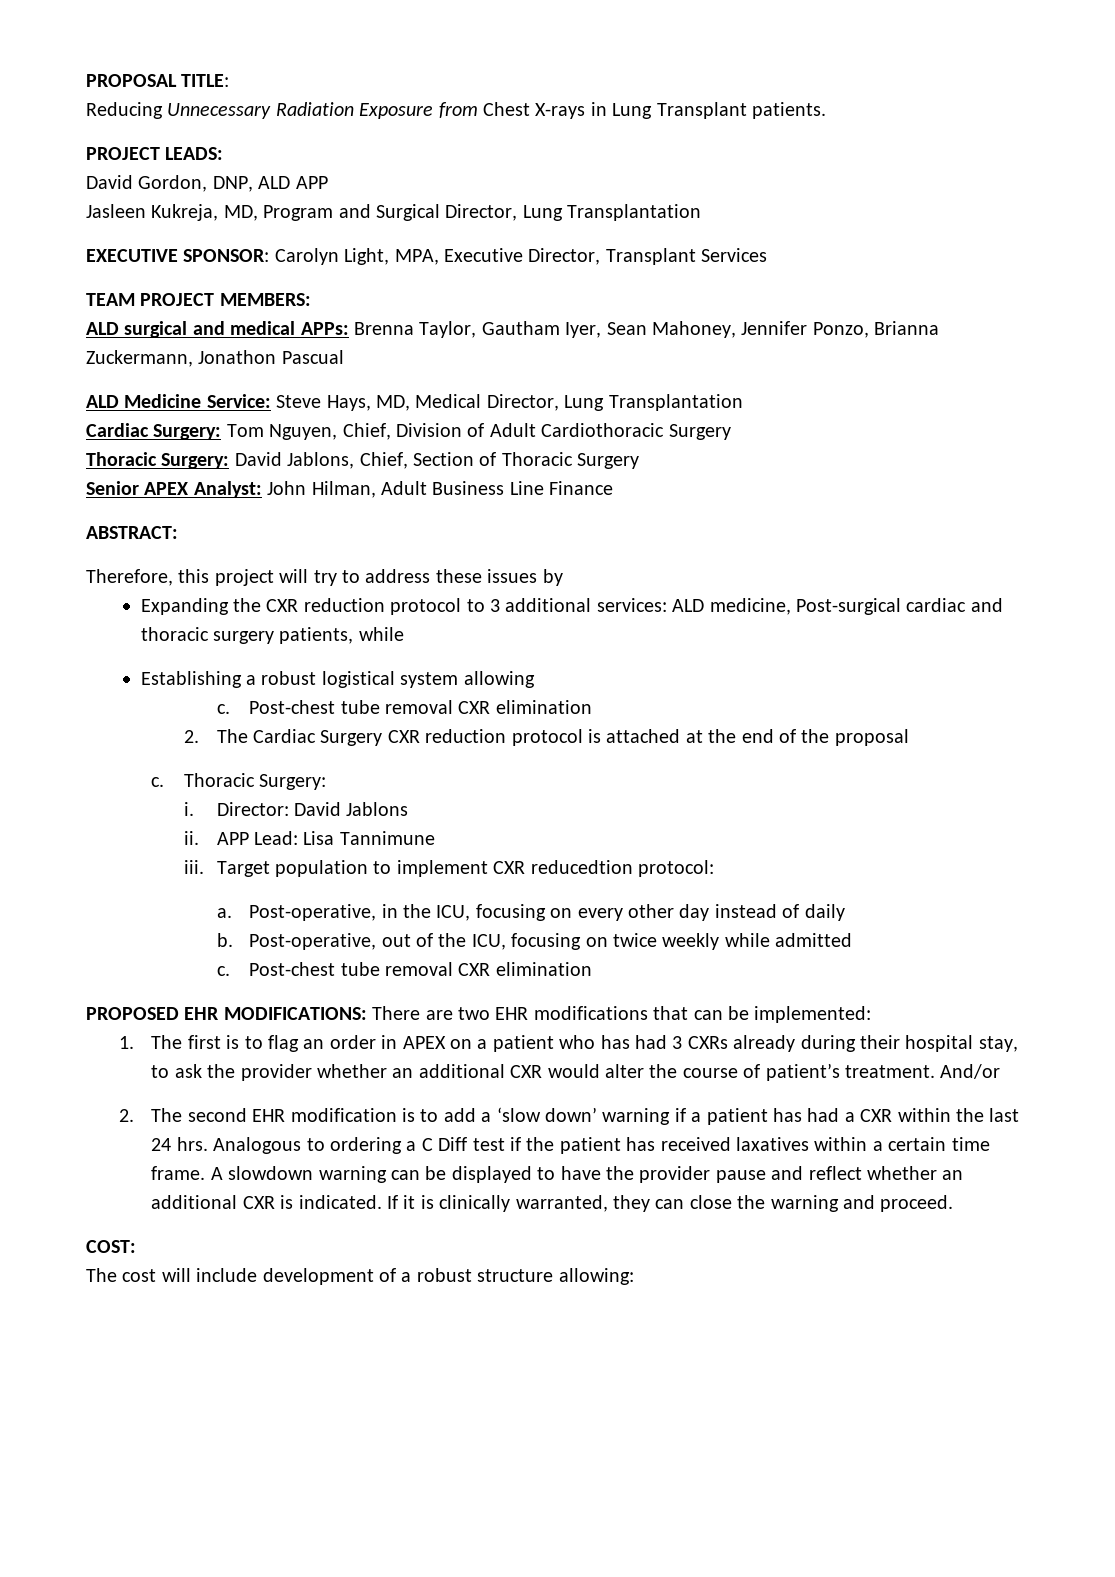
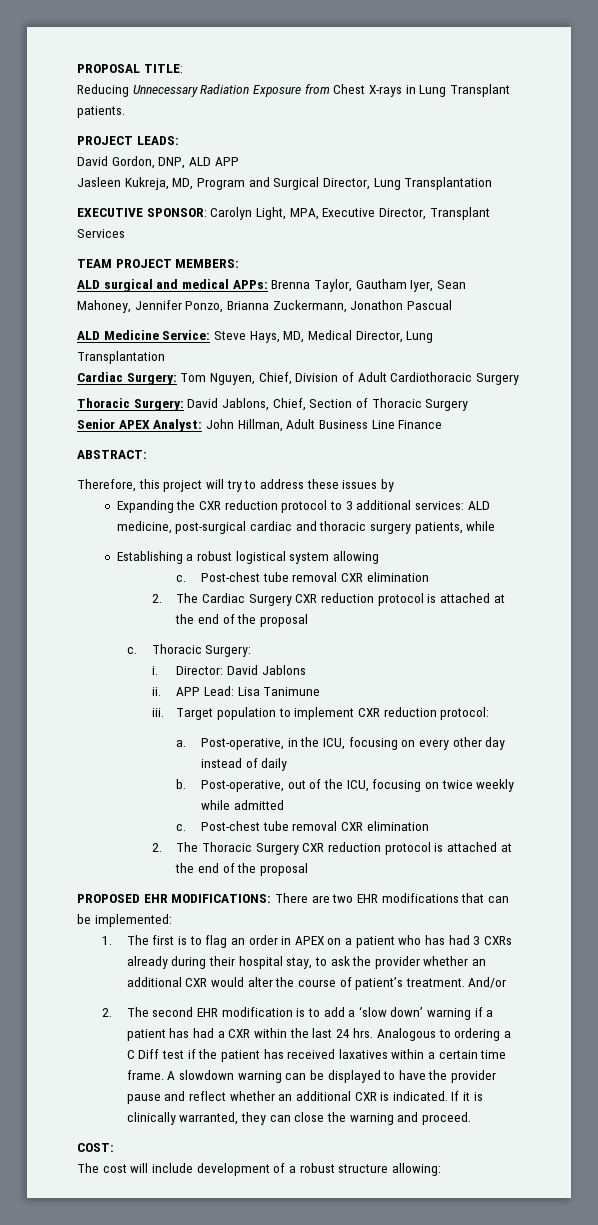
[311,481,376,498] Hilman, -> [237,419,283,432] Hillman,
[796,598,902,615] Post-surgical -> [175,521,247,534] post-surgical
[339,831,435,845] Tannimune -> [263,687,321,696] Tanimune
[530,860,633,874] reducedtion -> [383,707,437,717] reduction
(592, 969) none -> [151,842,512,855] [175,863,308,876] // 2. The Thoracic Surgery CXR reduction protocol is attached at the end of the proposal

